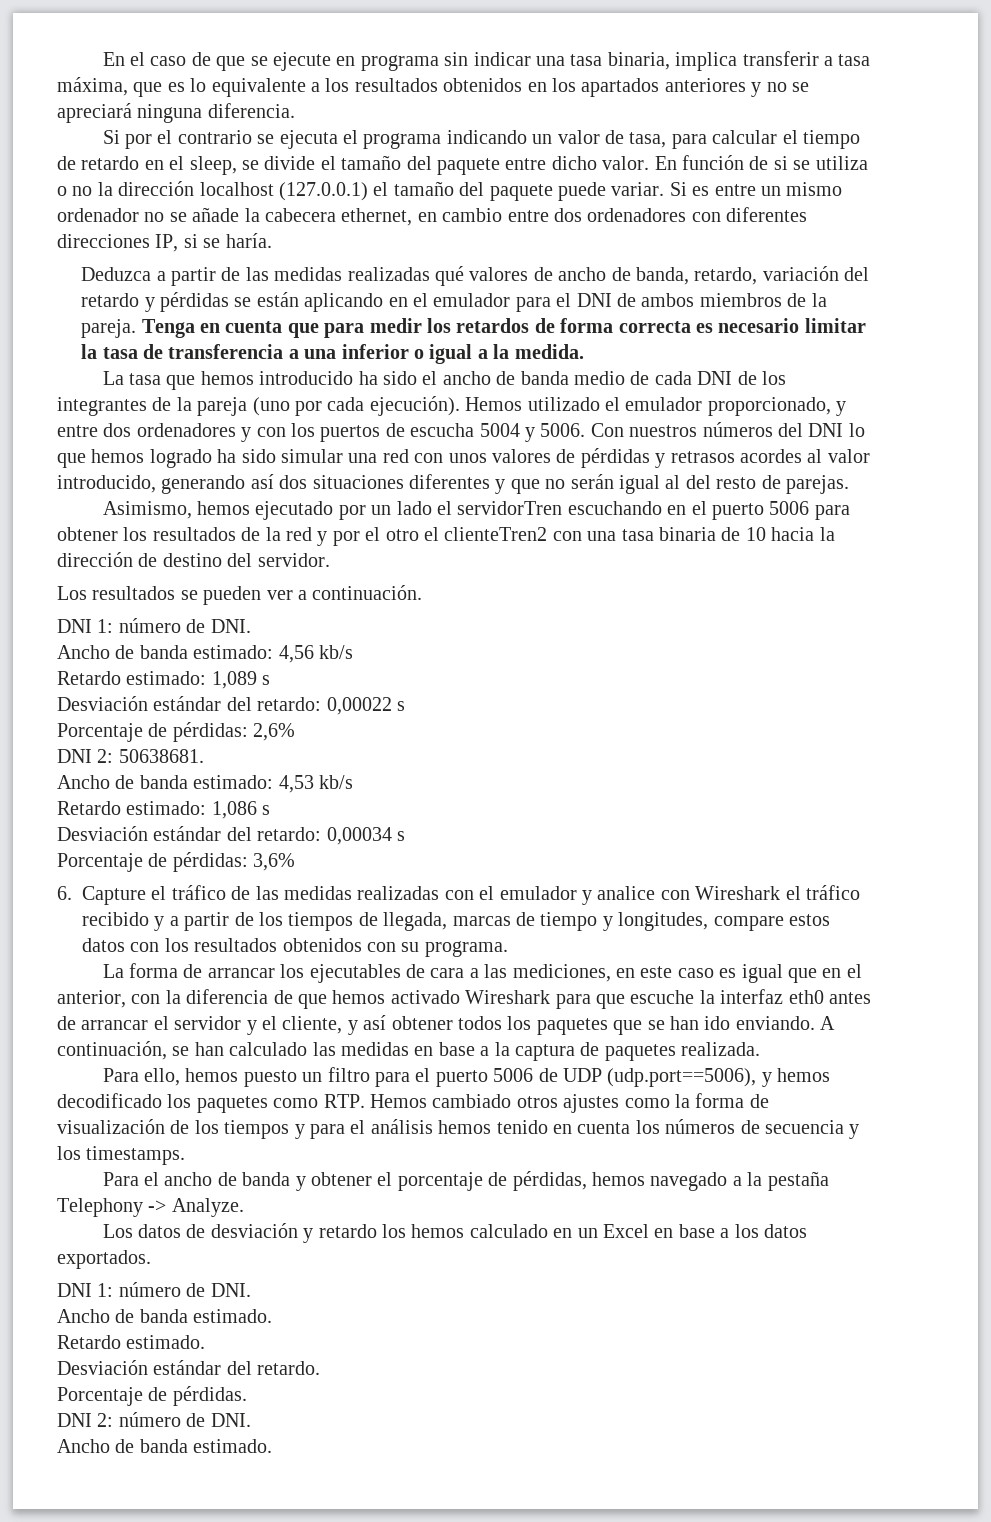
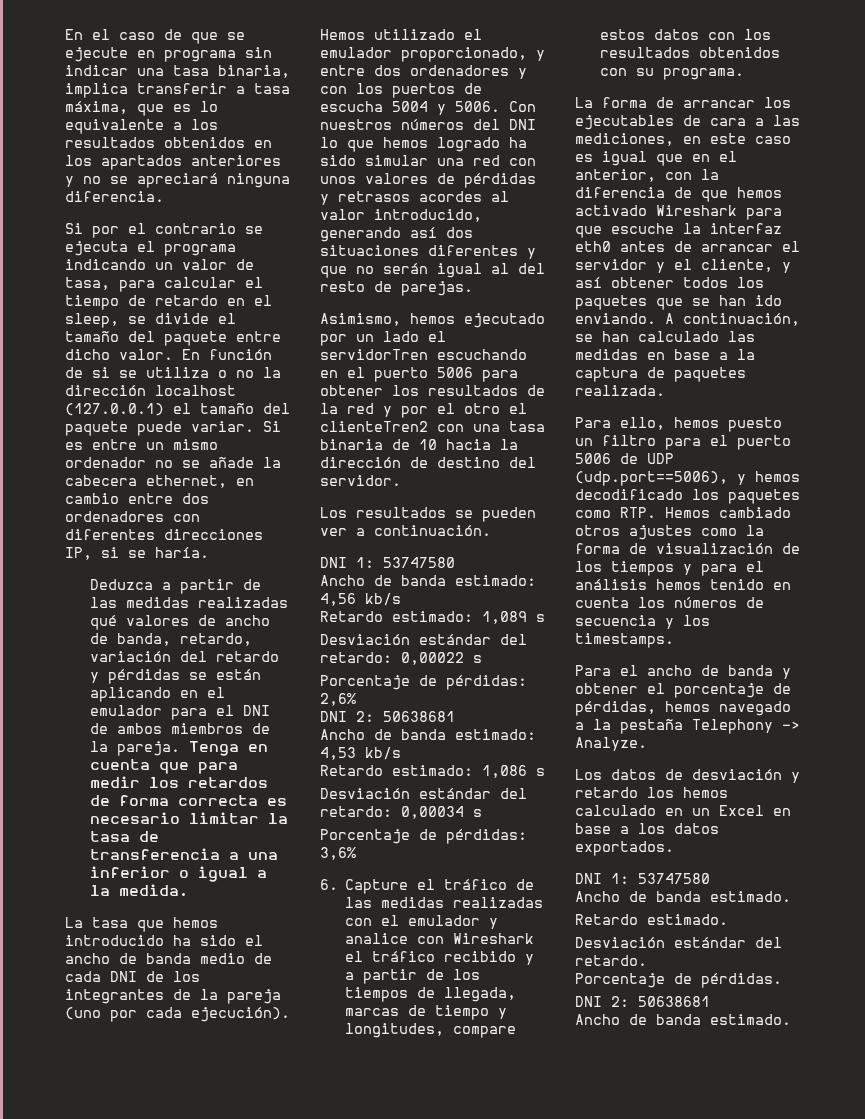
[118,618,251,633] número de DNI. -> [383,557,455,568] 53747580
[118,749,204,763] 50638681. -> [383,711,455,722] 50638681
[118,1282,251,1297] número de DNI. -> [638,873,710,884] 53747580
[118,1412,251,1427] número de DNI. -> [638,996,710,1007] 50638681

